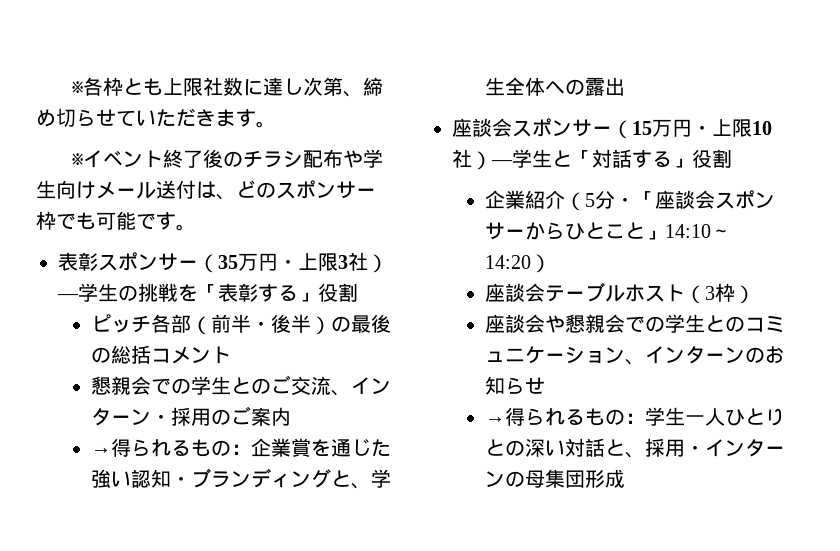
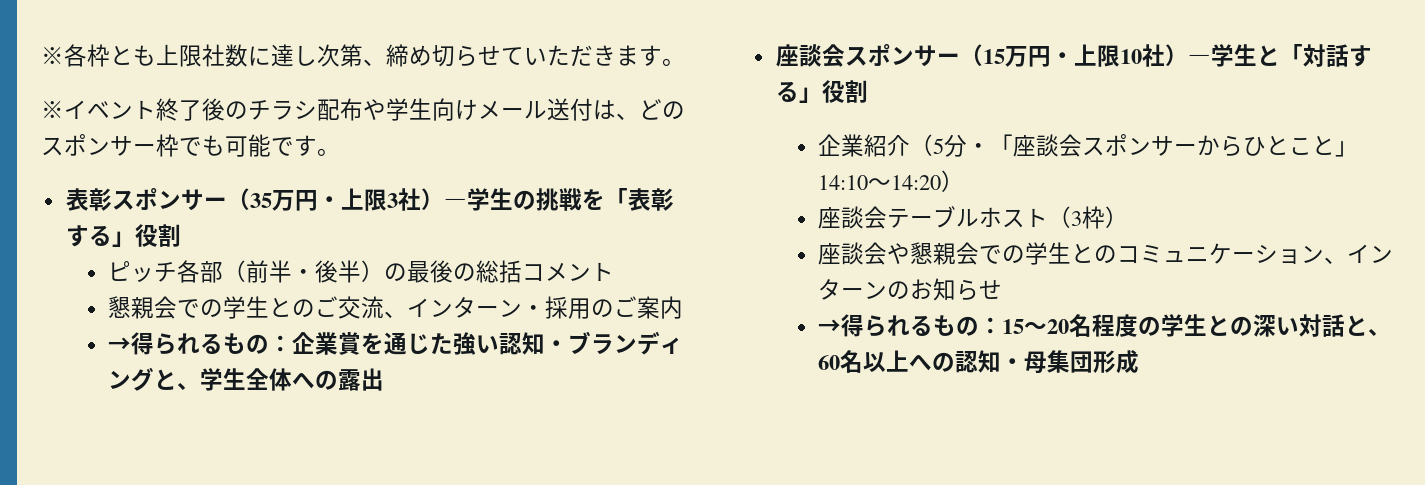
[644,407,785,426] [484,438,785,458] [484,471,525,488] 学生一人ひとりとの深い対話と、採用・インターンの -> [1001,314,1391,337] [817,350,1024,373] 15〜20名程度の学生との深い対話と、60名以上への認知・

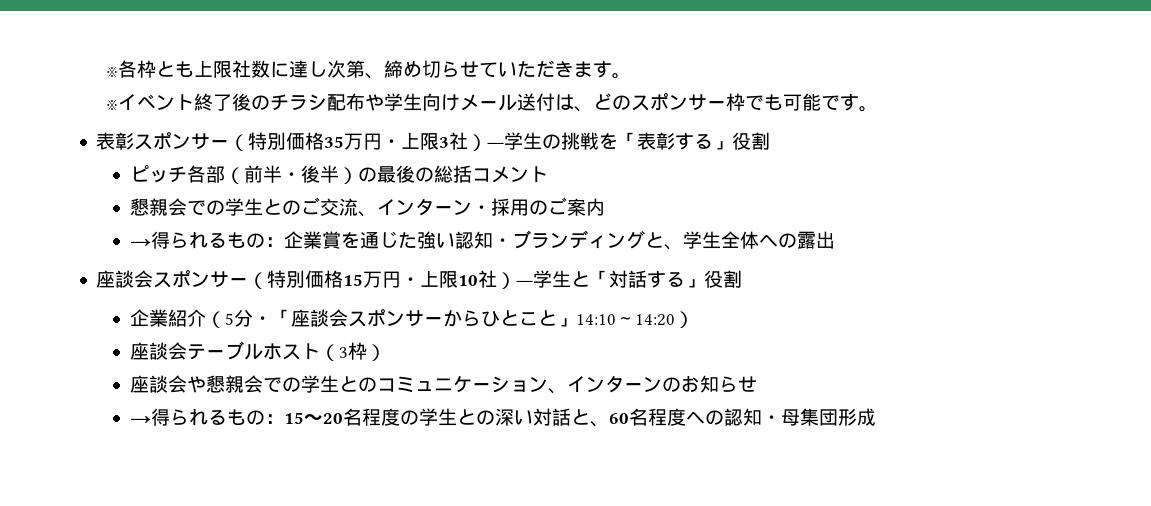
(250, 199) none -> [248,132,325,150] 特別価格
(983, 55) none -> [267,270,344,288] 特別価格
[862,350,909,372] 以上 -> [647,408,686,426] 程度

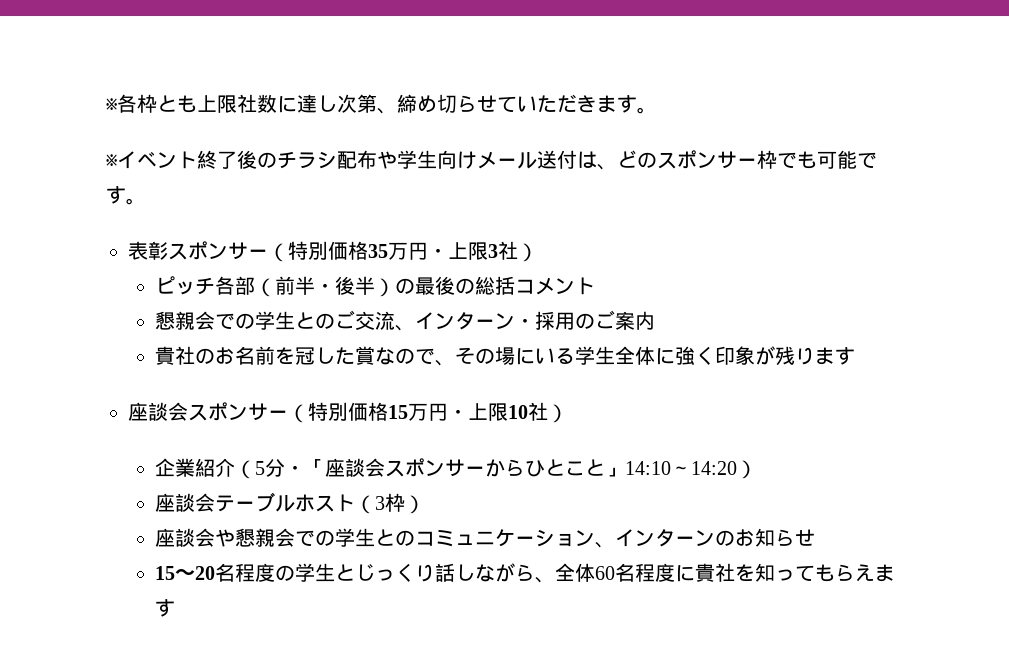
[487,132,771,150] ―学生の挑戦を「表彰する」役割 -> (538, 252) none
[129,230,835,250] →得られるもの：企業賞を通じた強い認知・ブランディングと、学生全体への露出 -> [155,346,856,366] 貴社のお名前を冠した賞なので、その場にいる学生全体に強く印象が残ります
[516,270,743,288] ―学生と「対話する」役割 -> (568, 413) none
[129,408,284,426] →得られるもの： -> (816, 537) none
[475,408,876,427] の深い対話と、60名程度への認知・母集団形成 -> [355,563,896,583] [155,599,176,617] じっくり話しながら、全体60名程度に貴社を知ってもらえます

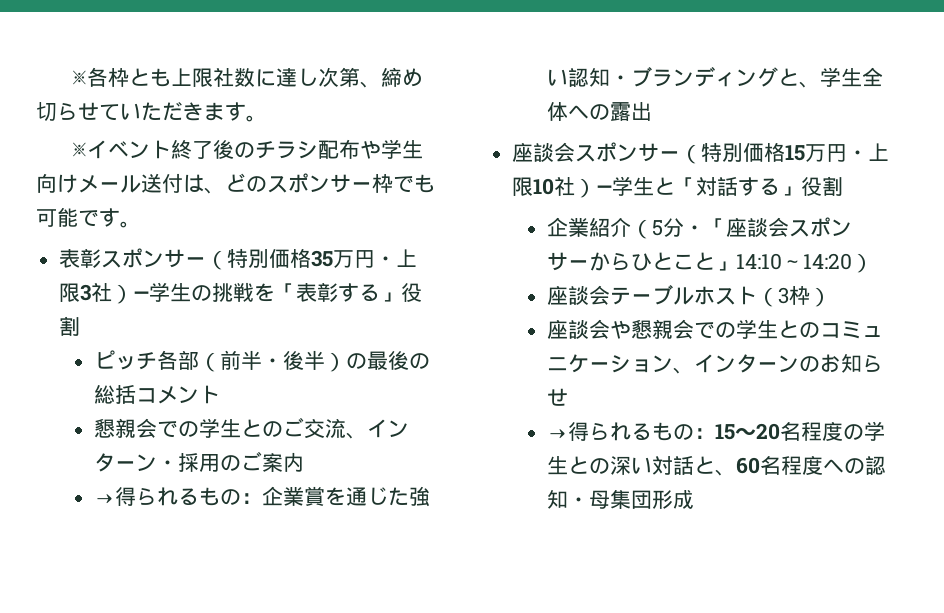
(538, 252) none -> [133,282,423,302] [59,316,81,336] ―学生の挑戦を「表彰する」役割
[155,346,856,366] 貴社のお名前を冠した賞なので、その場にいる学生全体に強く印象が残ります -> [93,486,430,507] [546,66,883,88] [546,102,652,121] →得られるもの：企業賞を通じた強い認知・ブランディングと、学生全体への露出
(568, 413) none -> [596,176,844,196] ―学生と「対話する」役割
(816, 537) none -> [546,422,715,441] →得られるもの：
[355,563,896,583] [155,599,176,617] じっくり話しながら、全体60名程度に貴社を知ってもらえます -> [588,455,886,476] [546,489,694,509] の深い対話と、60名程度への認知・母集団形成

